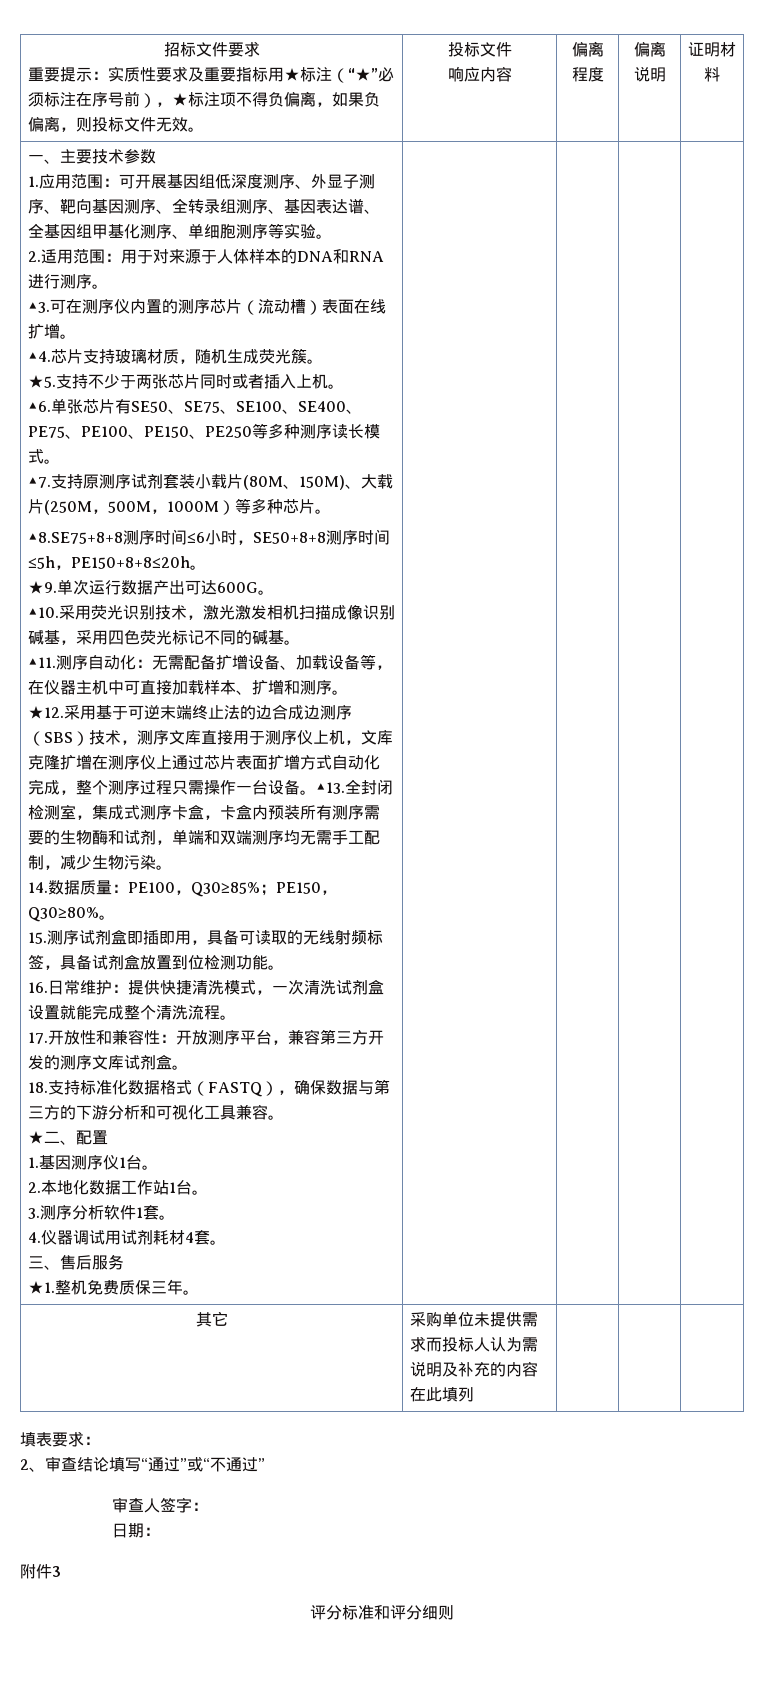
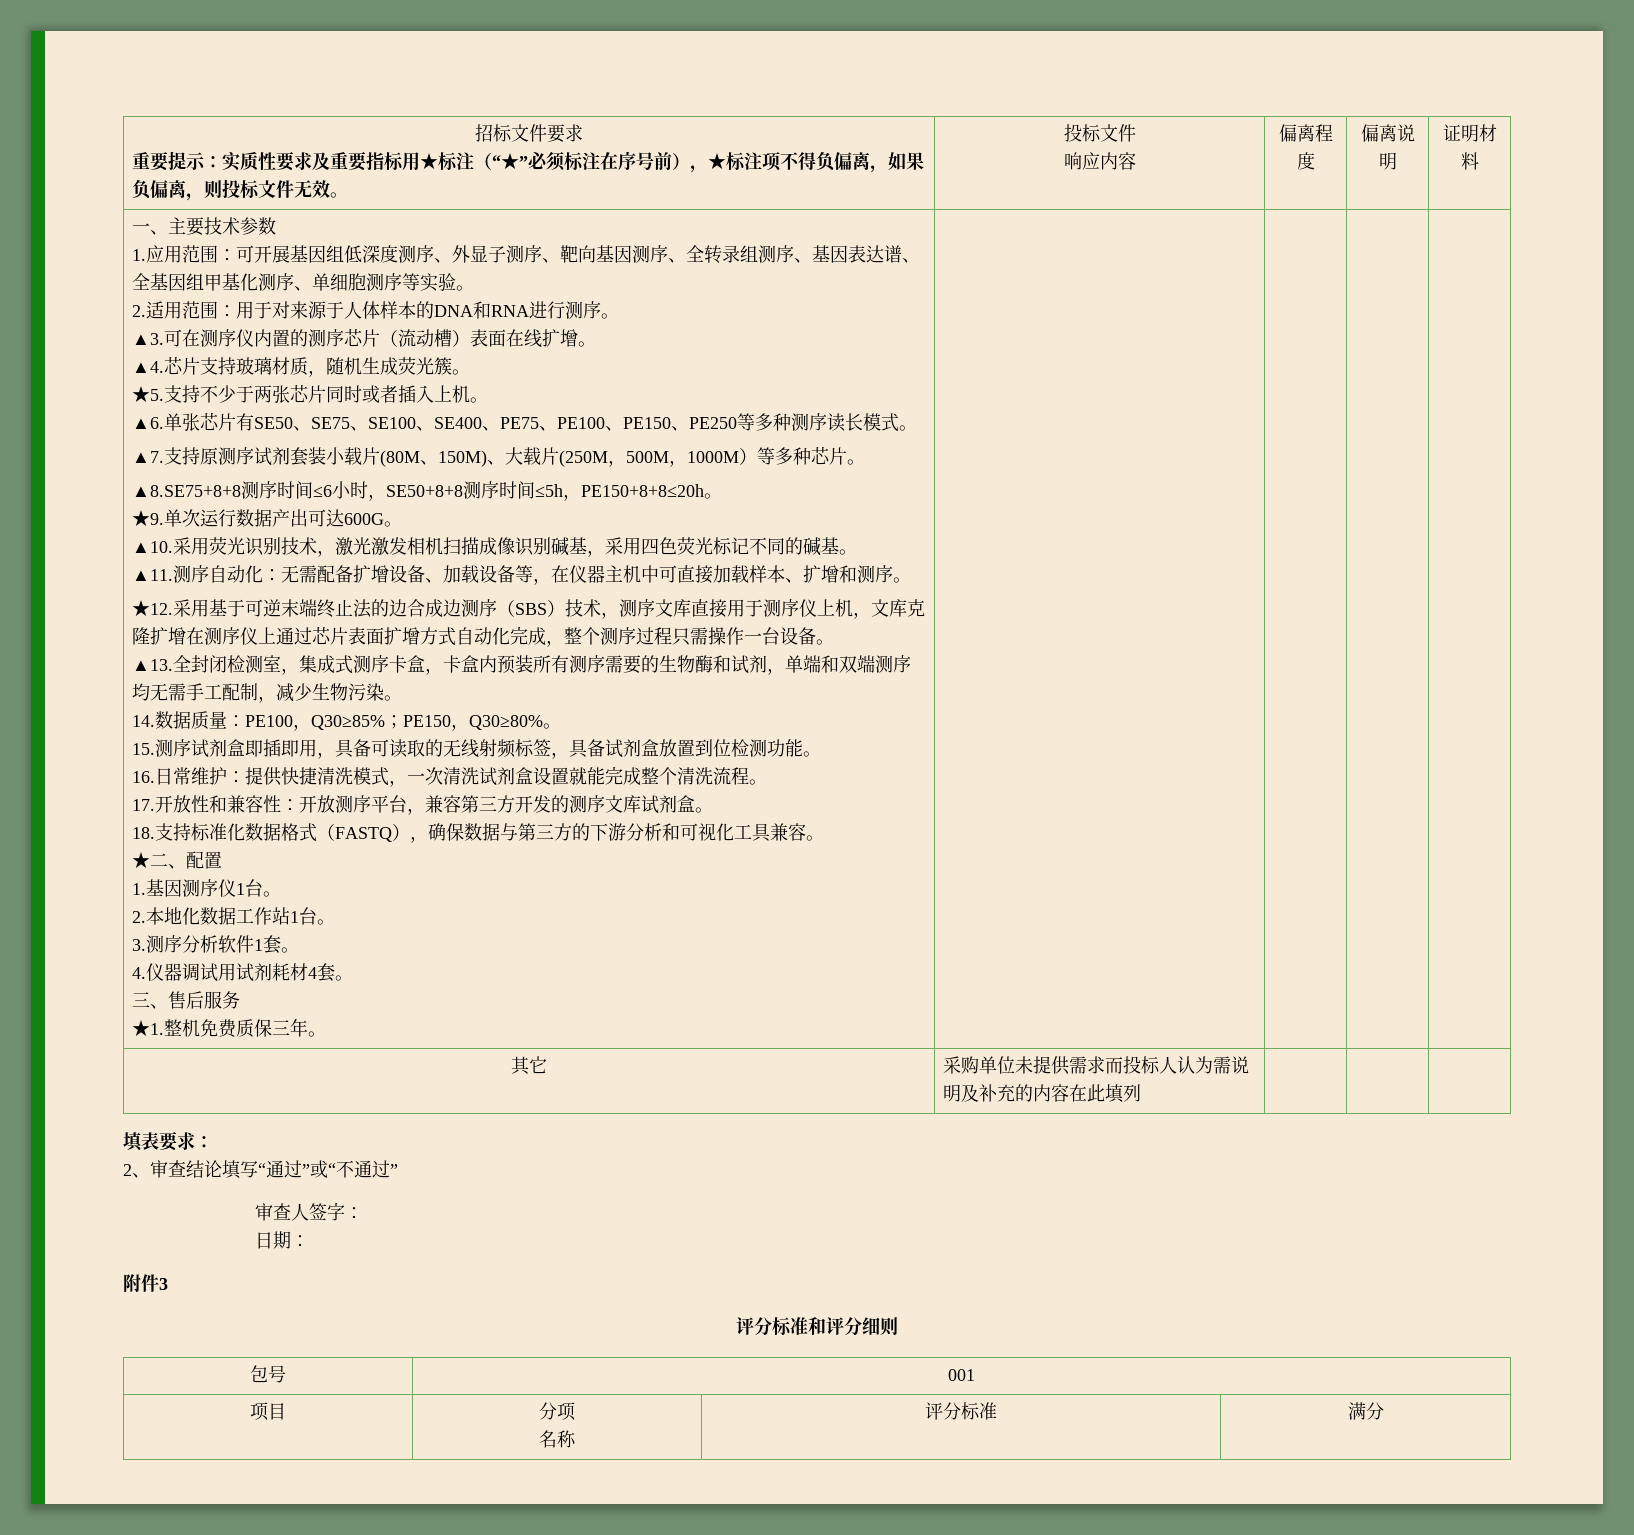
(316, 792) none -> (835, 642) //
(454, 1612) none -> [250,1365,286,1383] [948,1369,975,1381] [250,1402,286,1421] [539,1402,576,1421] [539,1430,576,1448] [925,1402,997,1420] [1347,1402,1384,1420] // 包号 | 001 // 项目 | 分项 // 名称 | 评分标准 | 满分

